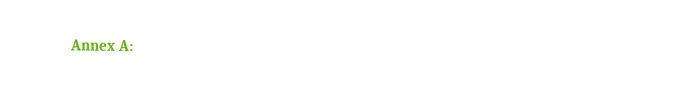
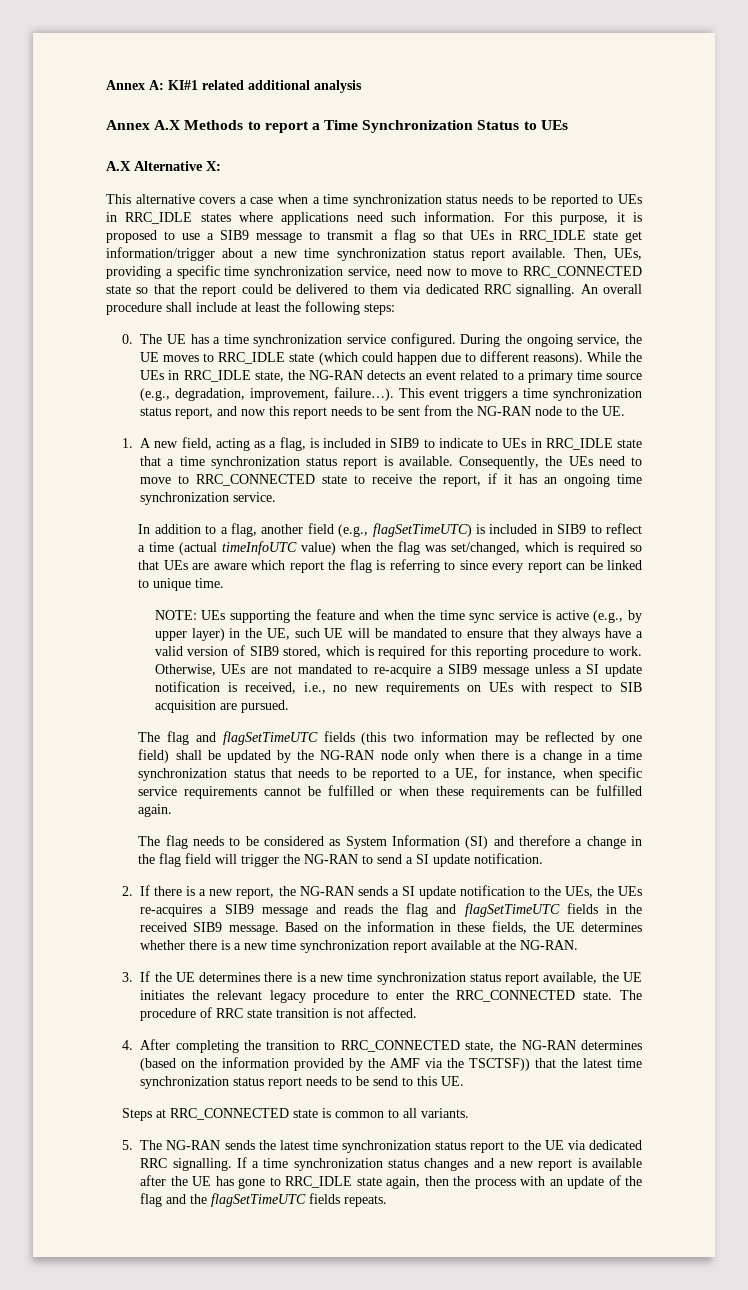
(135, 45) none -> [168,80,362,93] [106,120,568,133] [106,161,221,171] [106,194,643,207] [106,211,642,225] [106,229,642,243] [106,247,643,261] [106,265,642,279] [106,284,642,297] [106,301,395,315] [122,333,642,347] [140,351,642,365] [140,370,642,383] [140,387,642,401] [140,405,626,419] [122,437,643,451] [140,456,642,469] [140,473,643,487] [140,492,277,505] [138,523,642,537] [138,541,642,555] [138,559,643,573] [138,578,225,591] [154,609,642,623] [154,628,643,641] [154,645,642,659] [154,664,642,677] [154,681,642,695] [154,700,289,713] [138,731,642,745] [138,749,643,763] [138,767,642,781] [138,785,642,799] [138,804,173,817] [138,835,643,849] [138,853,544,867] [122,885,643,899] [140,903,642,917] [140,921,642,935] [140,940,579,953] [122,971,643,985] [140,990,642,1003] [140,1007,418,1021] [122,1039,642,1053] [140,1057,643,1071] [140,1076,465,1089] [122,1108,470,1121] [122,1140,642,1153] [140,1157,642,1171] [140,1175,643,1189] [140,1193,388,1207] KI#1 related additional analysis // Annex A.X Methods to report a Time Synchronization Status to UEs // A.X Alternative X: // This alternative covers a case when a time synchronization status needs to be reported to UEs in RRC_IDLE states where applications need such information. For this purpose, it is proposed to use a SIB9 message to transmit a flag so that UEs in RRC_IDLE state get information/trigger about a new time synchronization status report available. Then, UEs, providing a specific time synchronization service, need now to move to RRC_CONNECTED state so that the report could be delivered to them via dedicated RRC signalling. An overall procedure shall include at least the following steps: // 0. The UE has a time synchronization service configured. During the ongoing service, the UE moves to RRC_IDLE state (which could happen due to different reasons). While the UEs in RRC_IDLE state, the NG-RAN detects an event related to a primary time source (e.g., degradation, improvement, failure…). This event triggers a time synchronization status report, and now this report needs to be sent from the NG-RAN node to the UE. // 1. A new field, acting as a flag, is included in SIB9 to indicate to UEs in RRC_IDLE state that a time synchronization status report is available. Consequently, the UEs need to move to RRC_CONNECTED state to receive the report, if it has an ongoing time synchronization service. // In addition to a flag, another field (e.g., flagSetTimeUTC) is included in SIB9 to reflect a time (actual timeInfoUTC value) when the flag was set/changed, which is required so that UEs are aware which report the flag is referring to since every report can be linked to unique time. // NOTE: UEs supporting the feature and when the time sync service is active (e.g., by upper layer) in the UE, such UE will be mandated to ensure that they always have a valid version of SIB9 stored, which is required for this reporting procedure to work. Otherwise, UEs are not mandated to re-acquire a SIB9 message unless a SI update notification is received, i.e., no new requirements on UEs with respect to SIB acquisition are pursued. // The flag and flagSetTimeUTC fields (this two information may be reflected by one field) shall be updated by the NG-RAN node only when there is a change in a time synchronization status that needs to be reported to a UE, for instance, when specific service requirements cannot be fulfilled or when these requirements can be fulfilled again. // The flag needs to be considered as System Information (SI) and therefore a change in the flag field will trigger the NG-RAN to send a SI update notification. // 2. If there is a new report, the NG-RAN sends a SI update notification to the UEs, the UEs re-acquires a SIB9 message and reads the flag and flagSetTimeUTC fields in the received SIB9 message. Based on the information in these fields, the UE determines whether there is a new time synchronization report available at the NG-RAN. // 3. If the UE determines there is a new time synchronization status report available, the UE initiates the relevant legacy procedure to enter the RRC_CONNECTED state. The procedure of RRC state transition is not affected. // 4. After completing the transition to RRC_CONNECTED state, the NG-RAN determines (based on the information provided by the AMF via the TSCTSF)) that the latest time synchronization status report needs to be send to this UE. // Steps at RRC_CONNECTED state is common to all variants. // 5. The NG-RAN sends the latest time synchronization status report to the UE via dedicated RRC signalling. If a time synchronization status changes and a new report is available after the UE has gone to RRC_IDLE state again, then the process with an update of the flag and the flagSetTimeUTC fields repeats.

